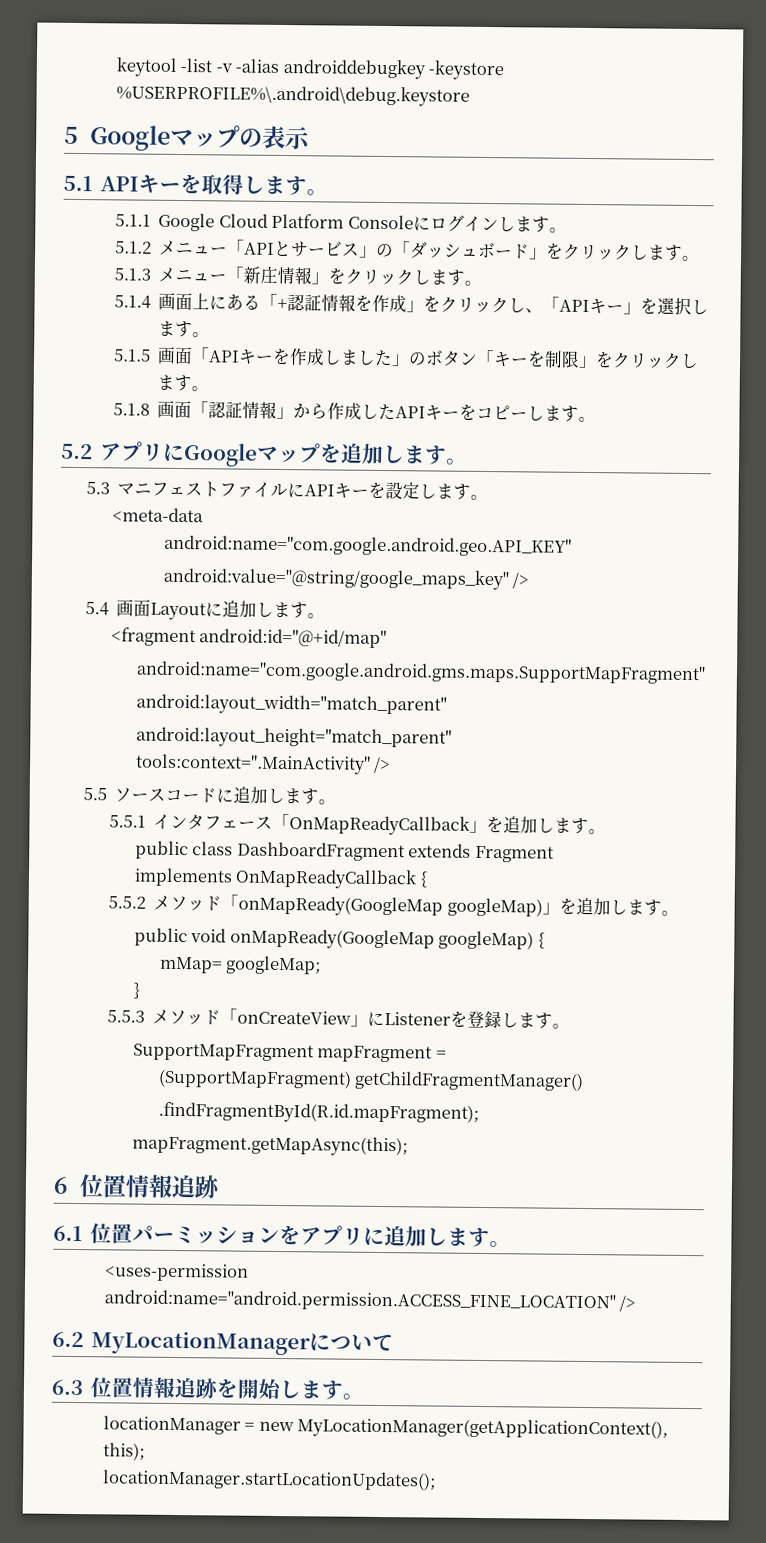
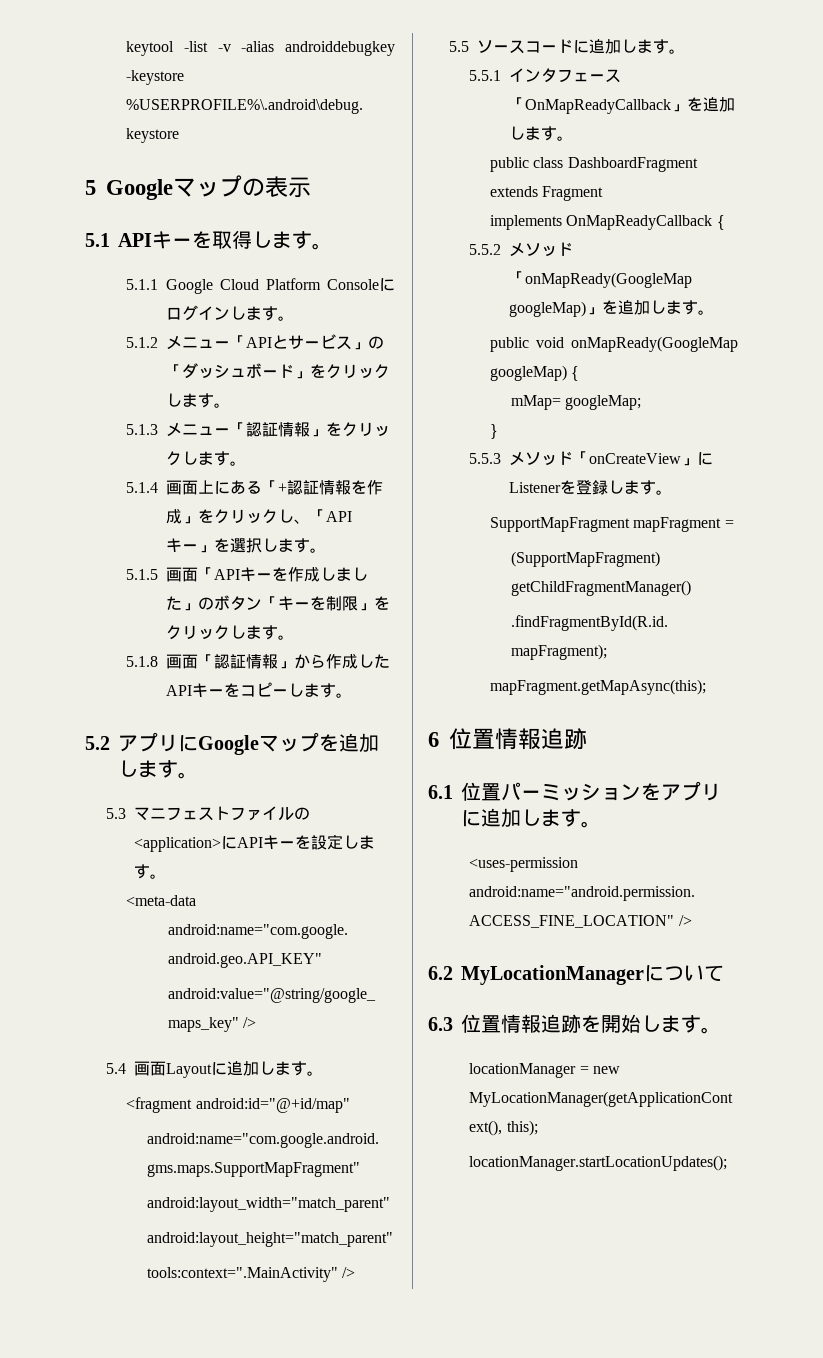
[243,265,279,284] 新庄 -> [246,422,279,437] 認証
(289, 490) none -> [293,807,310,820] [133,837,221,852] の<application>

